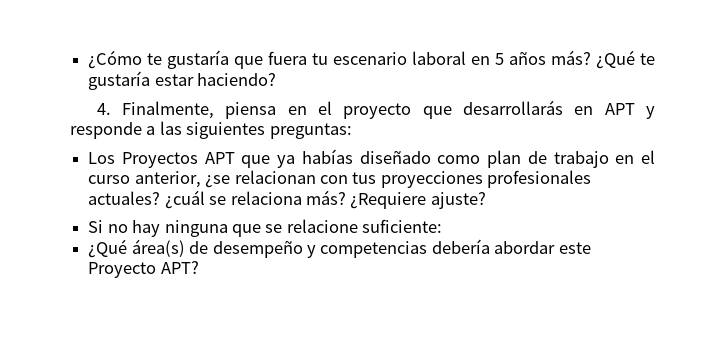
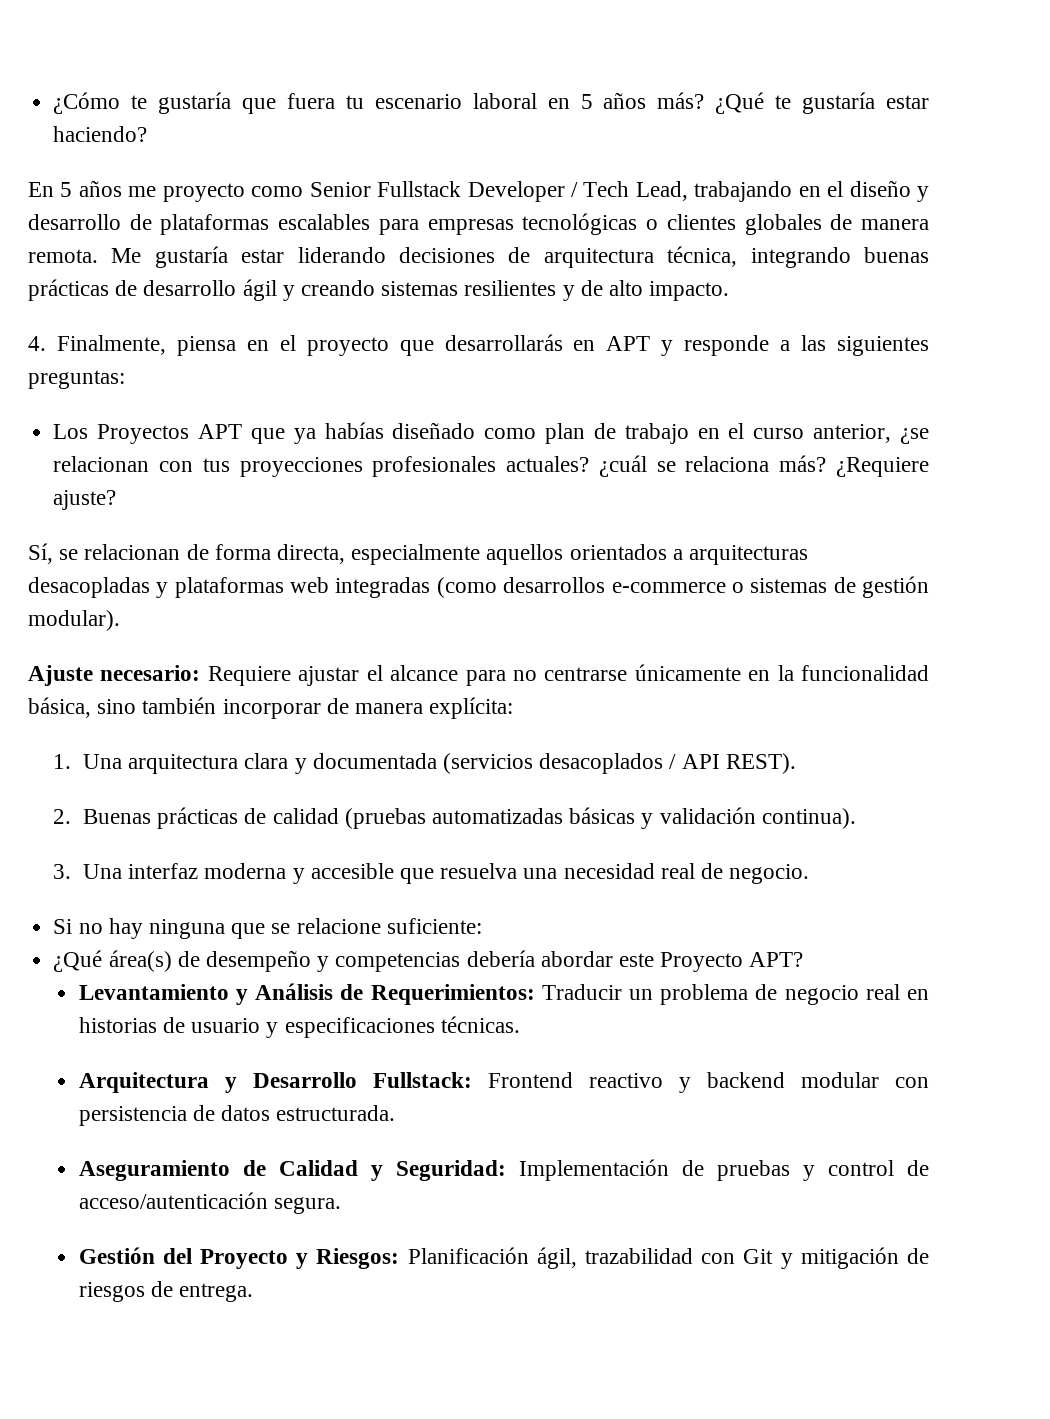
(277, 79) none -> [28,180,929,202] [28,213,930,235] [28,246,929,268] [28,279,730,301] // En 5 años me proyecto como Senior Fullstack Developer / Tech Lead, trabajando en el diseño y desarrollo de plataformas escalables para empresas tecnológicas o clientes globales de manera remota. Me gustaría estar liderando decisiones de arquitectura técnica, integrando buenas prácticas de desarrollo ágil y creando sistemas resilientes y de alto impacto.
(486, 200) none -> [28,543,809,565] [28,576,930,598] [28,610,120,631] [28,664,929,686] [28,697,514,719] [53,753,796,774] [53,807,856,829] [53,863,810,884] // Sí, se relacionan de forma directa, especialmente aquellos orientados a arquitecturas desacopladas y plataformas web integradas (como desarrollos e-commerce o sistemas de gestión modular). // Ajuste necesario: Requiere ajustar el alcance para no centrarse únicamente en la funcionalidad básica, sino también incorporar de manera explícita: // 1. Una arquitectura clara y documentada (servicios desacoplados / API REST). // 2. Buenas prácticas de calidad (pruebas automatizadas básicas y validación continua). // 3. Una interfaz moderna y accesible que resuelva una necesidad real de negocio.
(199, 267) none -> [78,983,929,1005] [78,1016,520,1038] [78,1072,929,1093] [78,1105,396,1126] [78,1159,929,1181] [78,1192,341,1214] [78,1247,929,1269] [78,1281,254,1302] // Levantamiento y Análisis de Requerimientos: Traducir un problema de negocio real en historias de usuario y especificaciones técnicas. // Arquitectura y Desarrollo Fullstack: Frontend reactivo y backend modular con persistencia de datos estructurada. // Aseguramiento de Calidad y Seguridad: Implementación de pruebas y control de acceso/autenticación segura. // Gestión del Proyecto y Riesgos: Planificación ágil, trazabilidad con Git y mitigación de riesgos de entrega.

